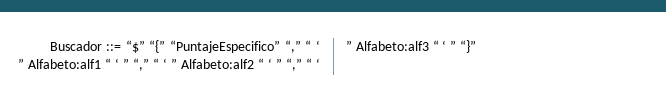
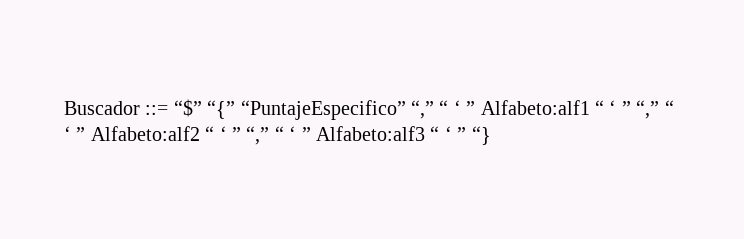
[459,40,476,53] “}” -> [471,126,491,145] “}

